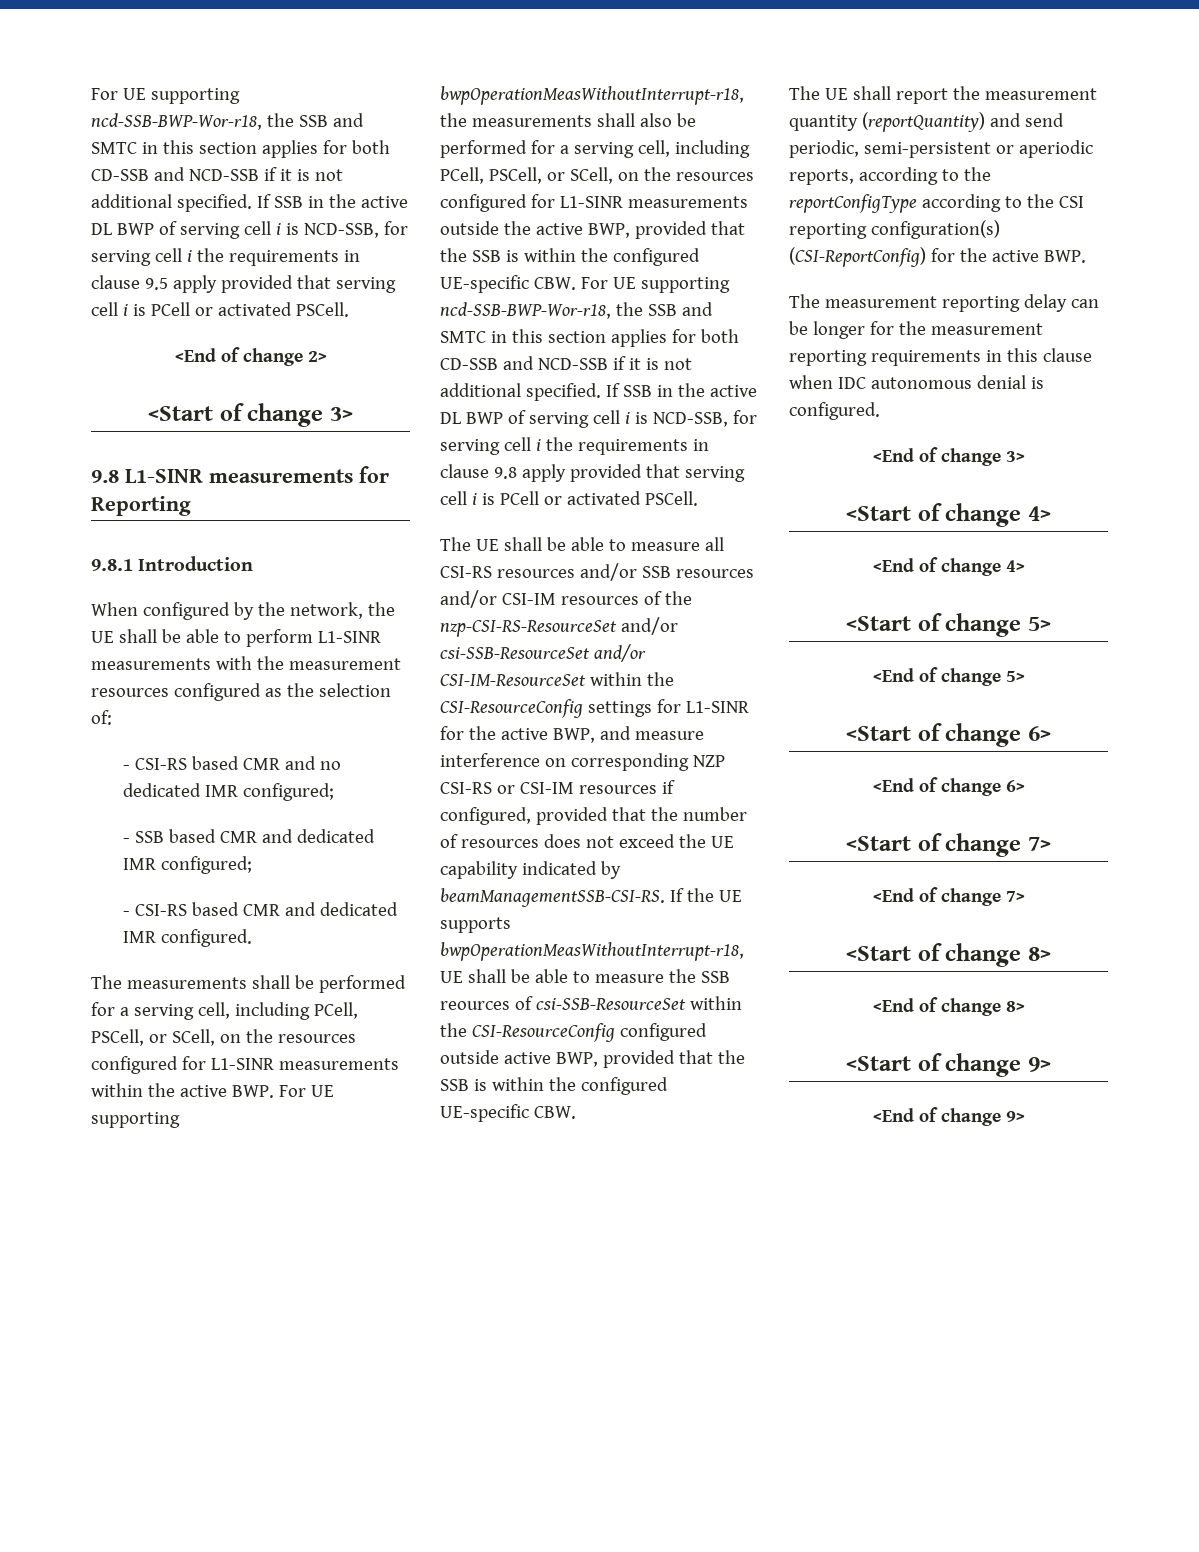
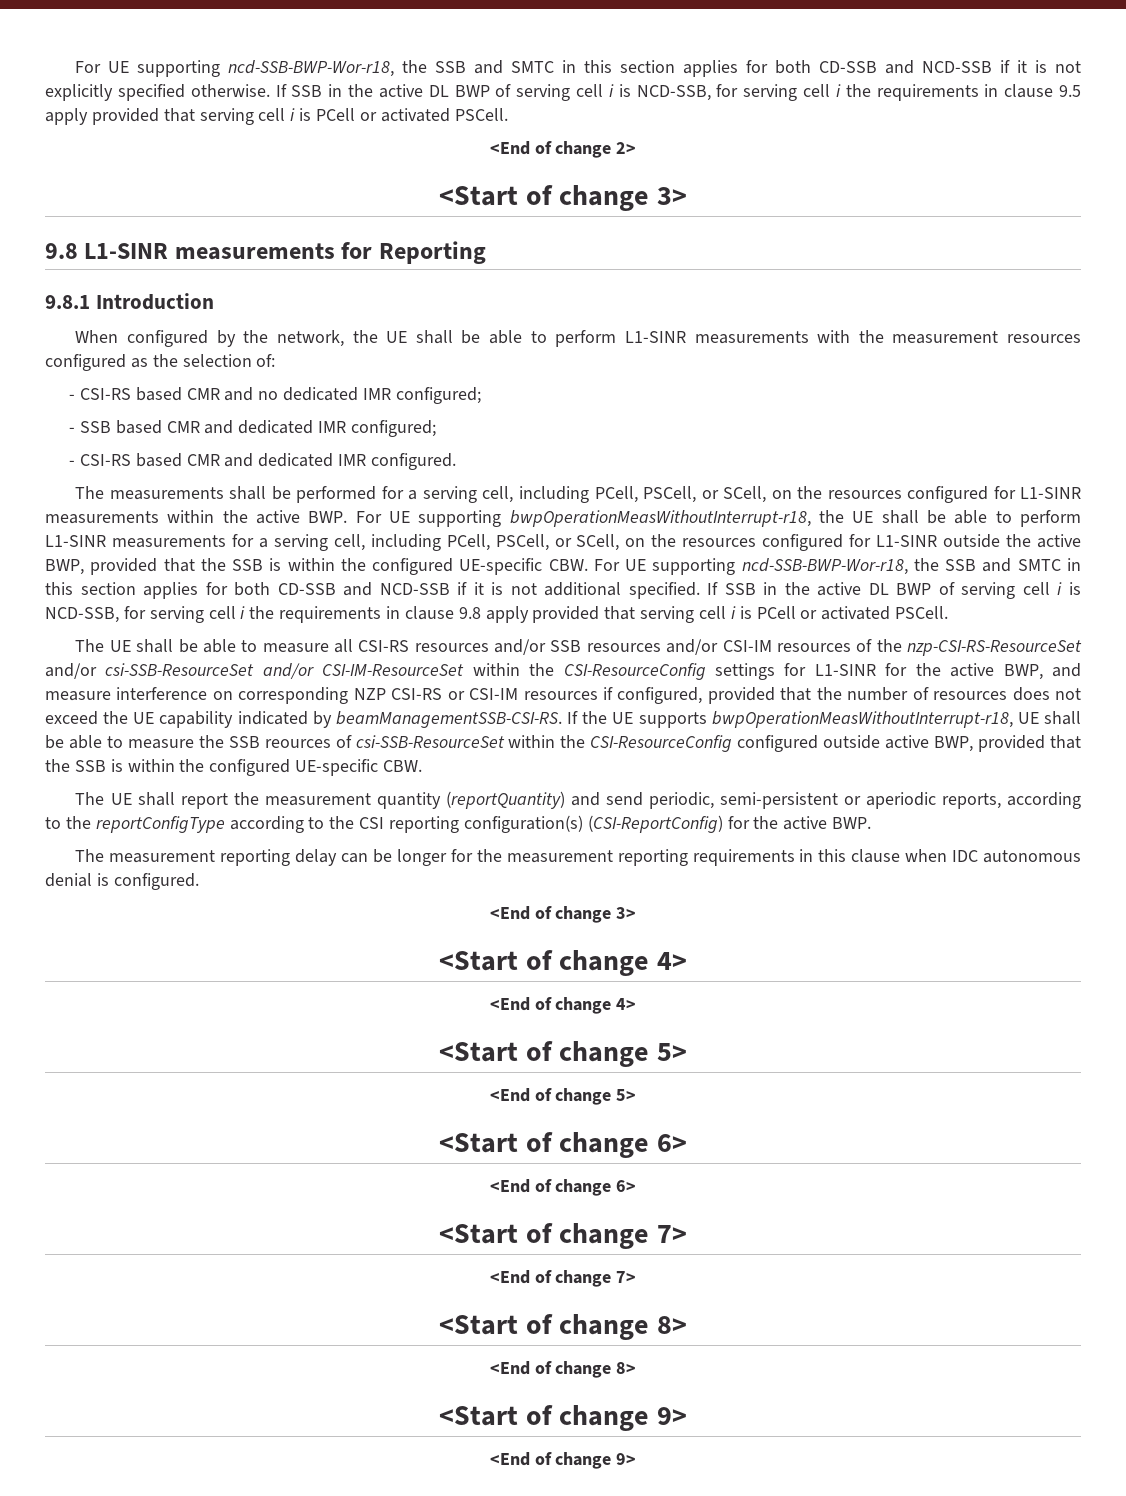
[91,194,252,212] additional specified. -> [45,84,270,101] explicitly specified otherwise.
[471,113,696,127] [440,140,527,158] measurements shall also be performed -> [852,510,1082,527] [45,535,226,548] UE shall be able to perform L1-SINR measurements
[627,196,748,208] measurements -> (938, 541) none

